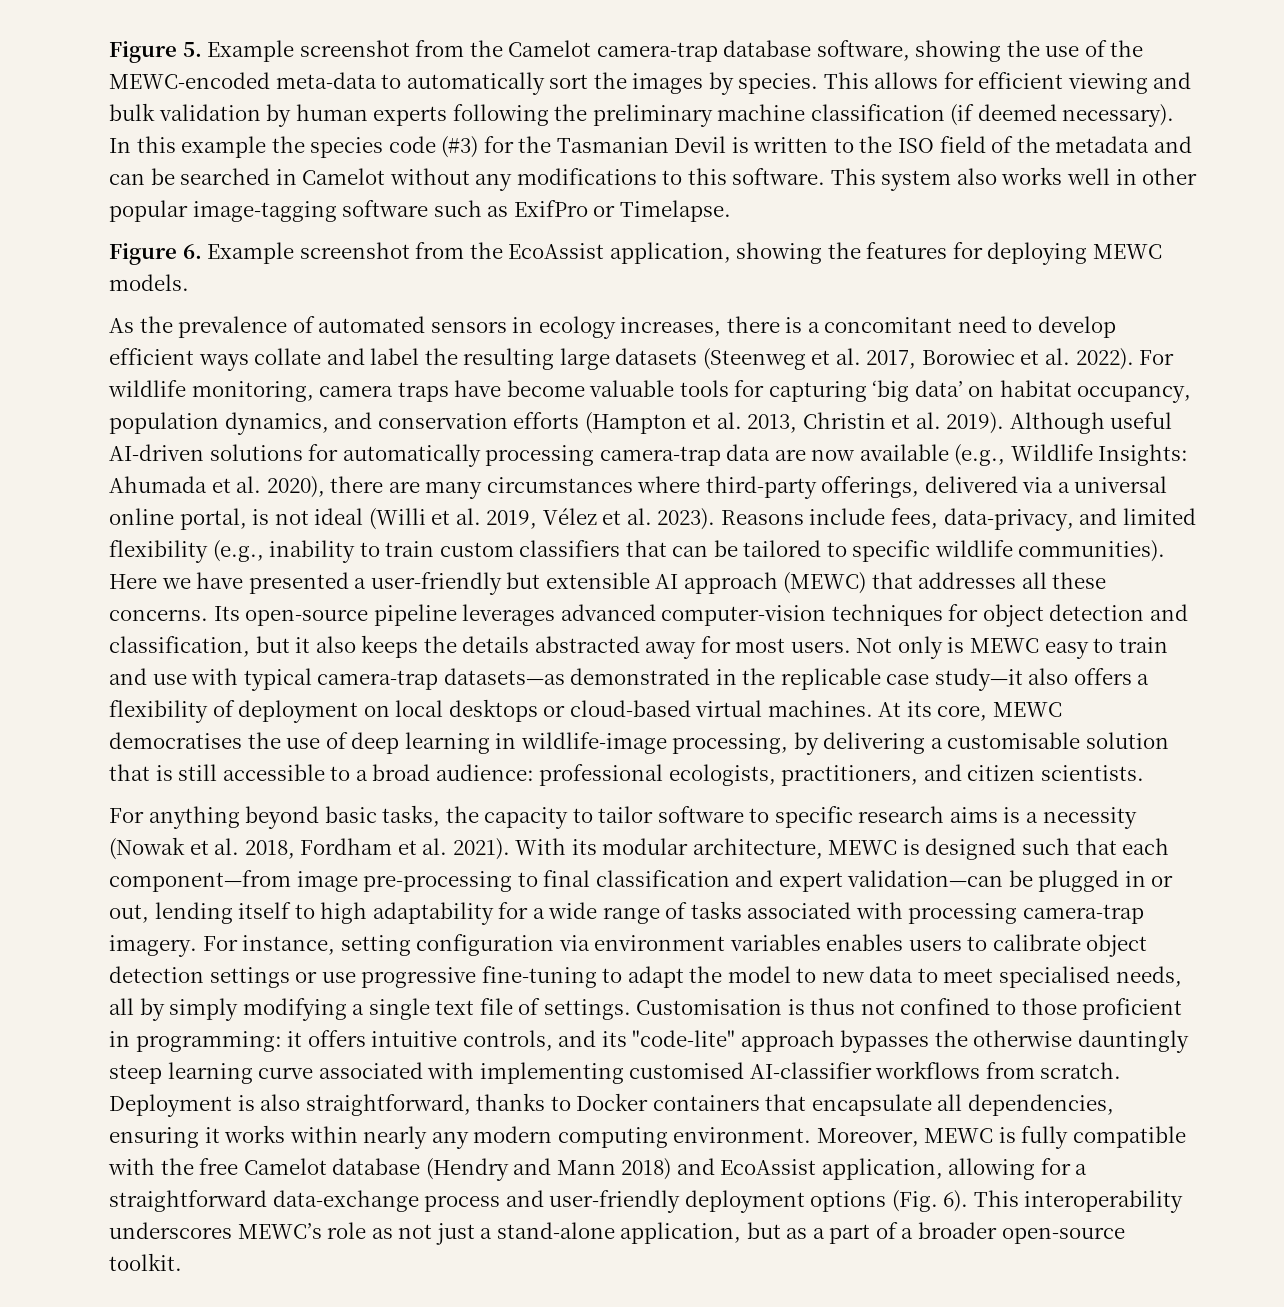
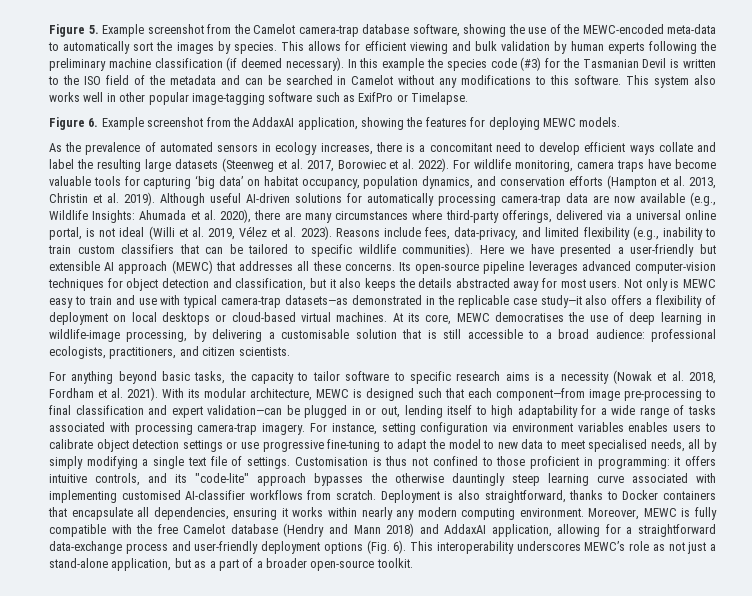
[508,243,605,259] EcoAssist -> [252,117,295,127] AddaxAI
[720,1159,817,1175] EcoAssist -> [444,524,487,534] AddaxAI

